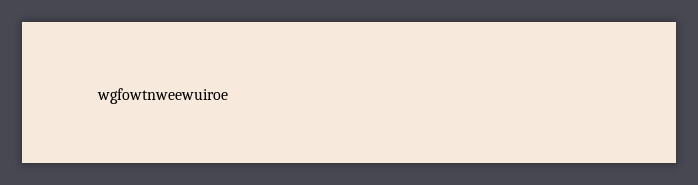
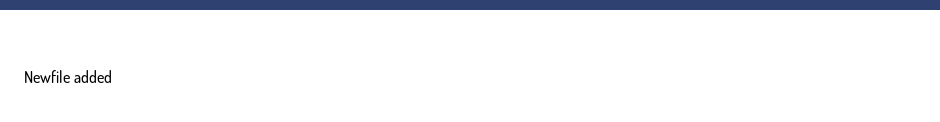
[97,88,228,104] wgfowtnweewuiroe -> [24,70,113,83] Newfile added

